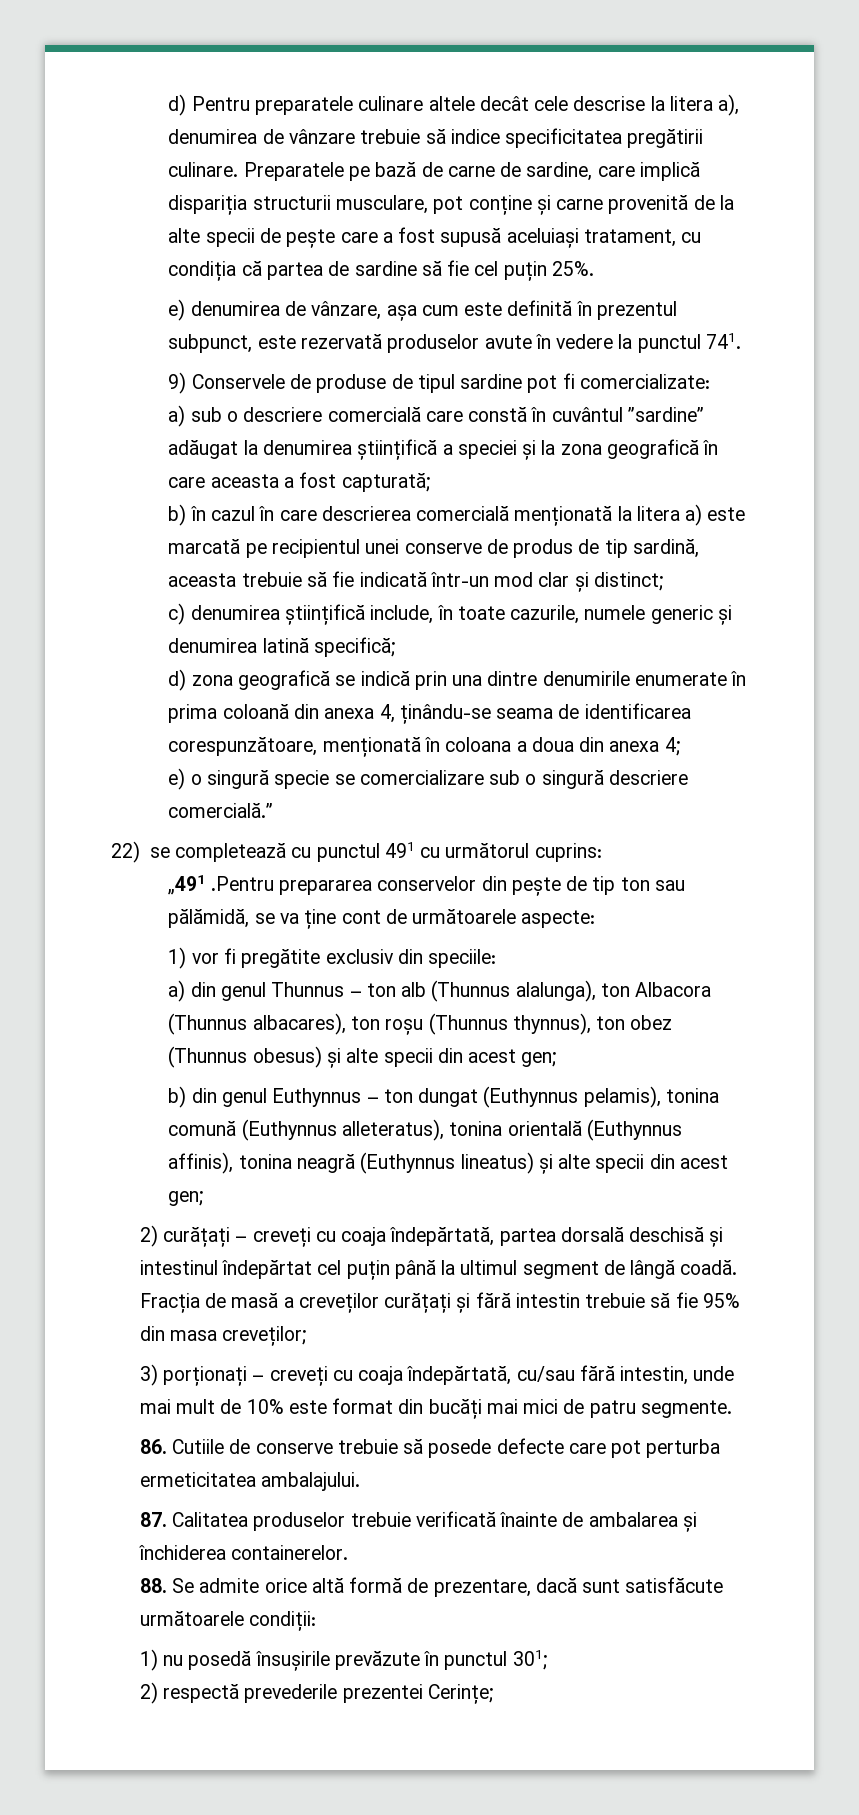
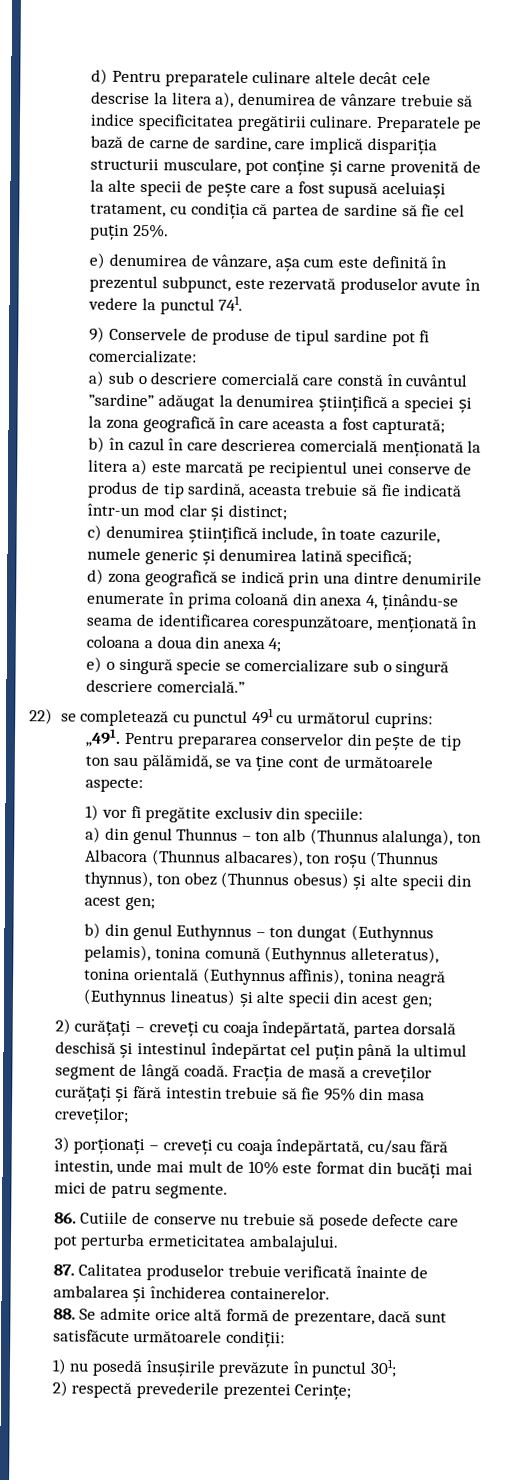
[168,875,274,895] „491 .Pentru -> [85,728,175,747] „491. Pentru
(333, 1448) none -> [220,1215,240,1225] nu

